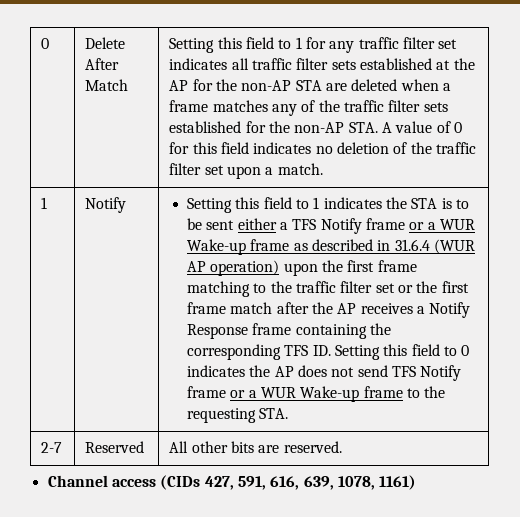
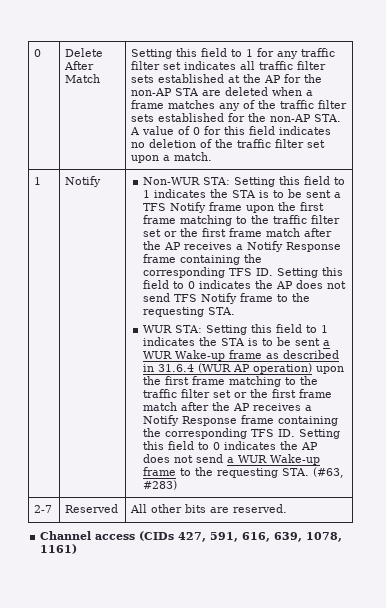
(127, 205) none -> [143,177,231,185] Non-WUR STA:
[237,218,277,230] either -> (332, 194) none
[409,222,425,230] or -> [246,202,325,213] [143,215,341,226] [143,228,333,237] [143,241,342,252] [143,254,263,265] [143,267,344,278] [143,280,347,289] [143,293,311,304] [143,307,236,317] [143,324,329,335] [143,337,321,346] upon the first frame matching to the traffic filter set or the first frame match after the AP receives a Notify Response frame containing the corresponding TFS ID. Setting this field to 0 indicates the AP does not send TFS Notify frame to the requesting STA. // WUR STA: Setting this field to 1 indicates the STA is to be sent
[391,365,462,381] [187,386,246,398] TFS Notify frame or -> (224, 458) none
(289, 413) none -> [313,467,345,478] [143,480,178,490] (#63, #283)

